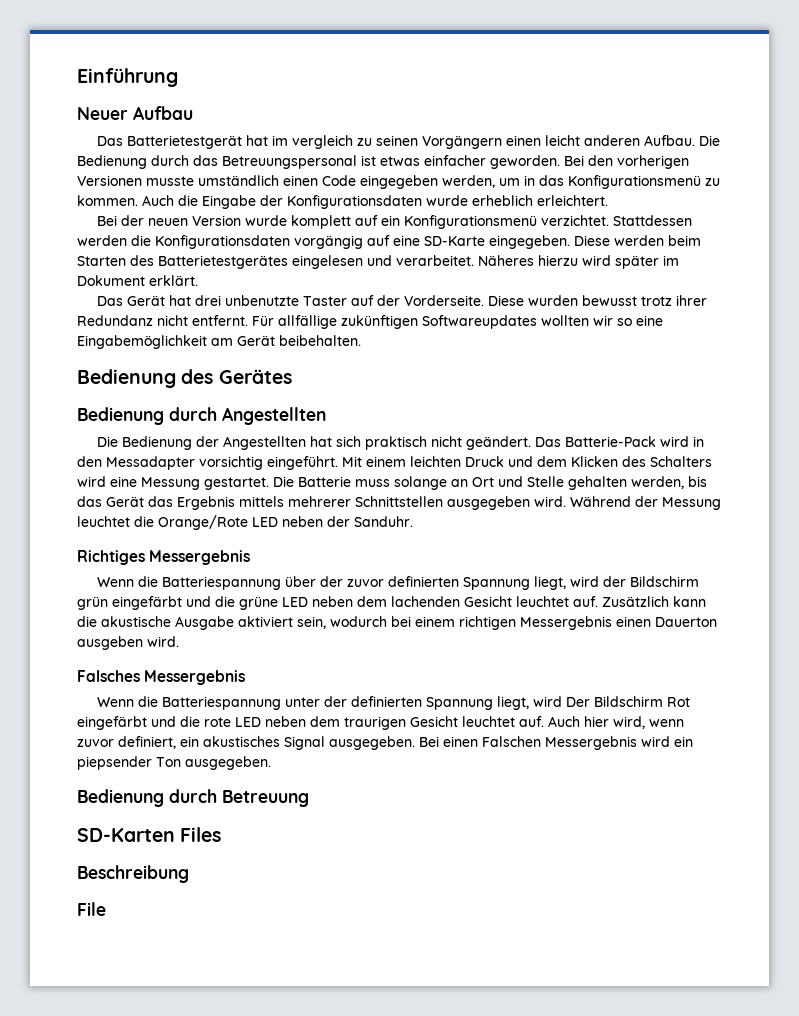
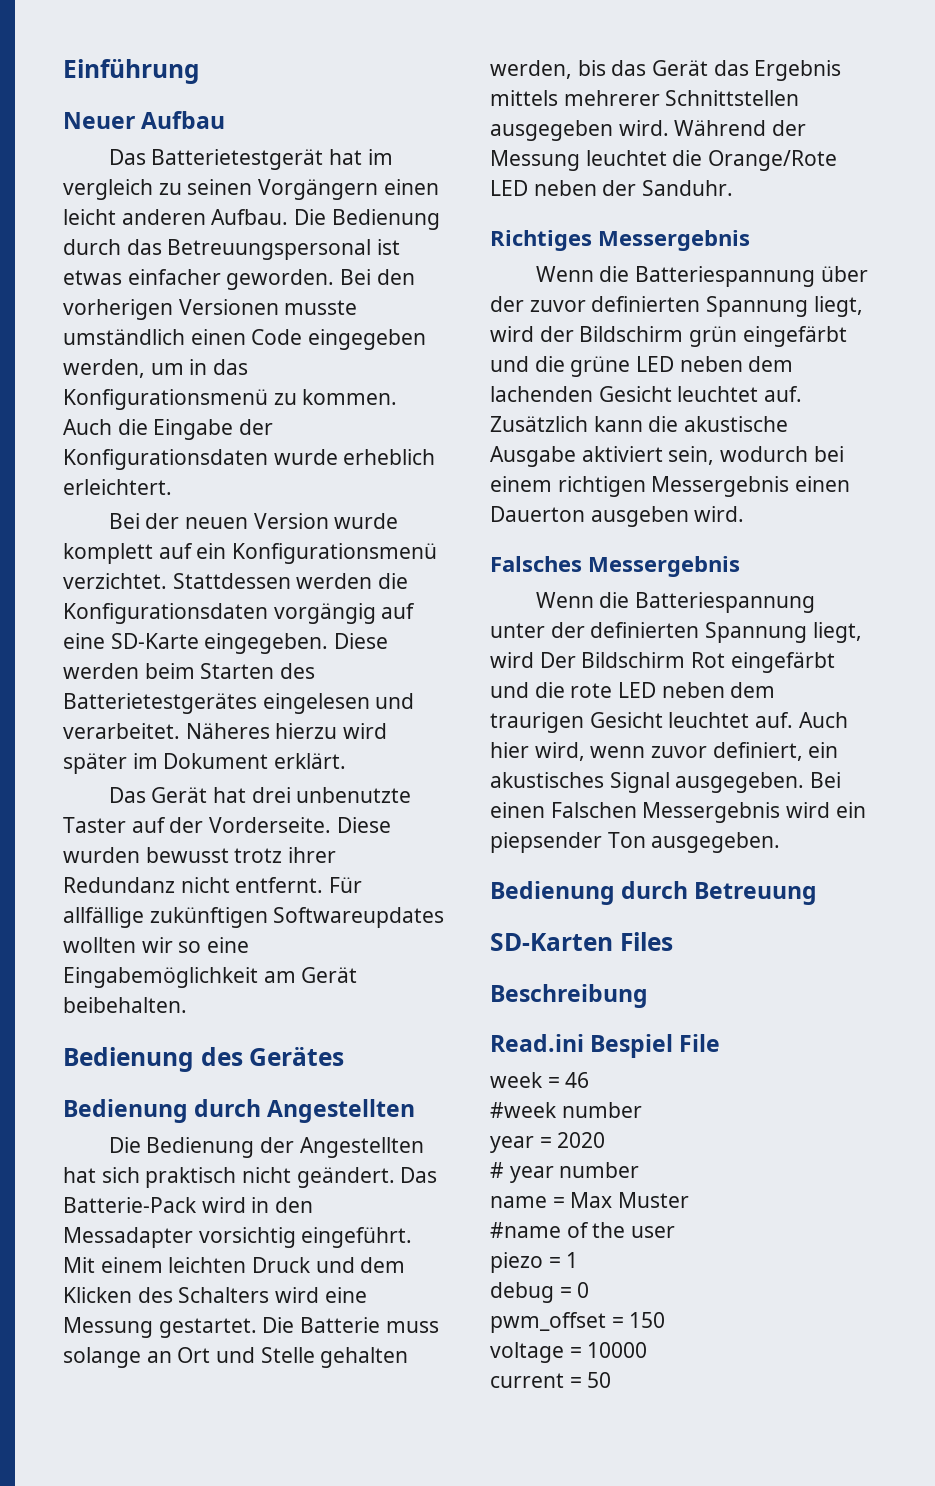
(189, 874) none -> [490,1034,674,1058] Read.ini Bespiel
(106, 909) none -> [490,1072,590,1088] [490,1102,642,1118] [490,1132,606,1153] [490,1162,640,1183] [490,1192,690,1208] [490,1222,676,1238] [490,1252,579,1273] [490,1282,590,1303] [490,1312,666,1333] [490,1342,648,1363] [490,1372,612,1388] // week = 46 // #week number // year = 2020 // # year number // name = Max Muster // #name of the user // piezo = 1 // debug = 0 // pwm_offset = 150 // voltage = 10000 // current = 50

